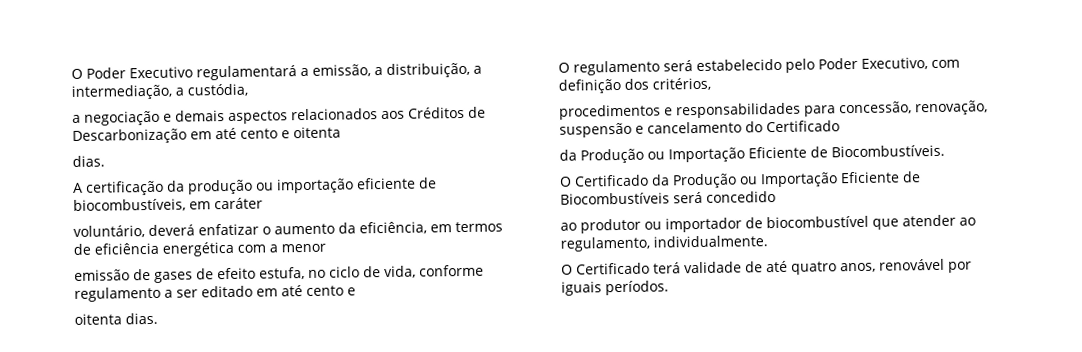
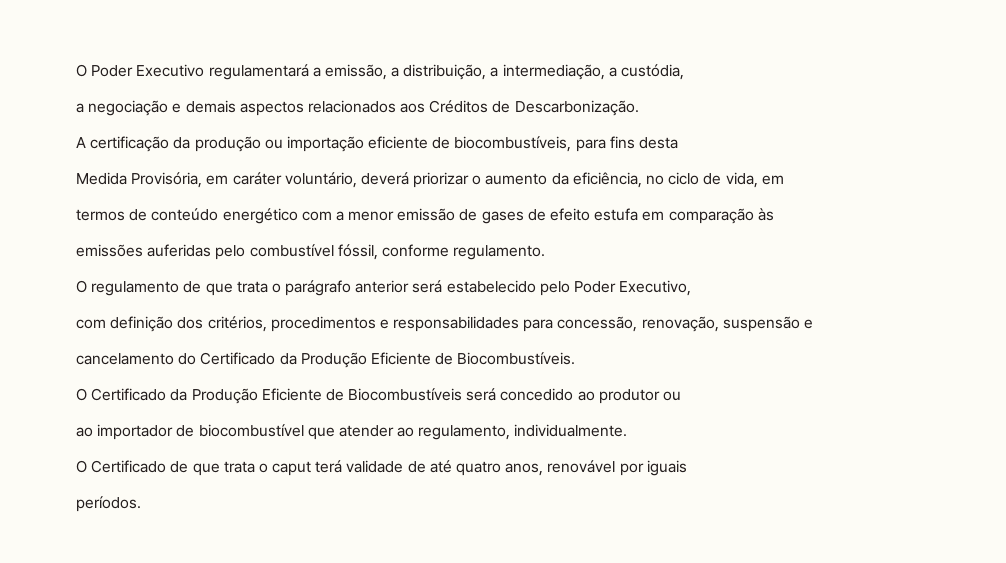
[72,126,341,144] [72,155,105,167] Descarbonização em até cento e oitenta // dias. -> [514,100,639,116] Descarbonização.
(186, 205) none -> [575,136,679,152] [76,172,203,188] para fins desta // Medida Provisória,
(263, 203) // -> (282, 178) none
[198,223,259,236] enfatizar -> [413,172,470,188] priorizar
[430,224,452,233] em -> [646,172,784,188] no ciclo de vida, em //
[94,241,234,257] eficiência energética -> [151,208,298,224] conteúdo energético
(326, 248) // -> (395, 216) none
[259,264,484,280] [74,285,356,302] [74,312,158,325] [558,60,660,76] estufa, no ciclo de vida, conforme regulamento a ser editado em até cento e // oitenta dias. // O regulamento -> [594,208,774,224] [76,244,546,260] [76,280,410,296] estufa em comparação às // emissões auferidas pelo combustível fóssil, conforme regulamento. // O regulamento de que trata o parágrafo anterior
(928, 63) none -> (692, 288) //
(711, 84) // -> (267, 324) none
(644, 129) none -> (814, 324) //
[559,147,745,164] // da Produção ou Importação -> [279,352,367,368] da Produção
[740,172,838,188] ou Importação -> (258, 396) none
(776, 197) // -> (574, 394) none
(662, 225) none -> [76,427,93,437] // ao
(650, 268) none -> [170,461,312,476] de que trata o caput
(602, 288) none -> (687, 468) //

